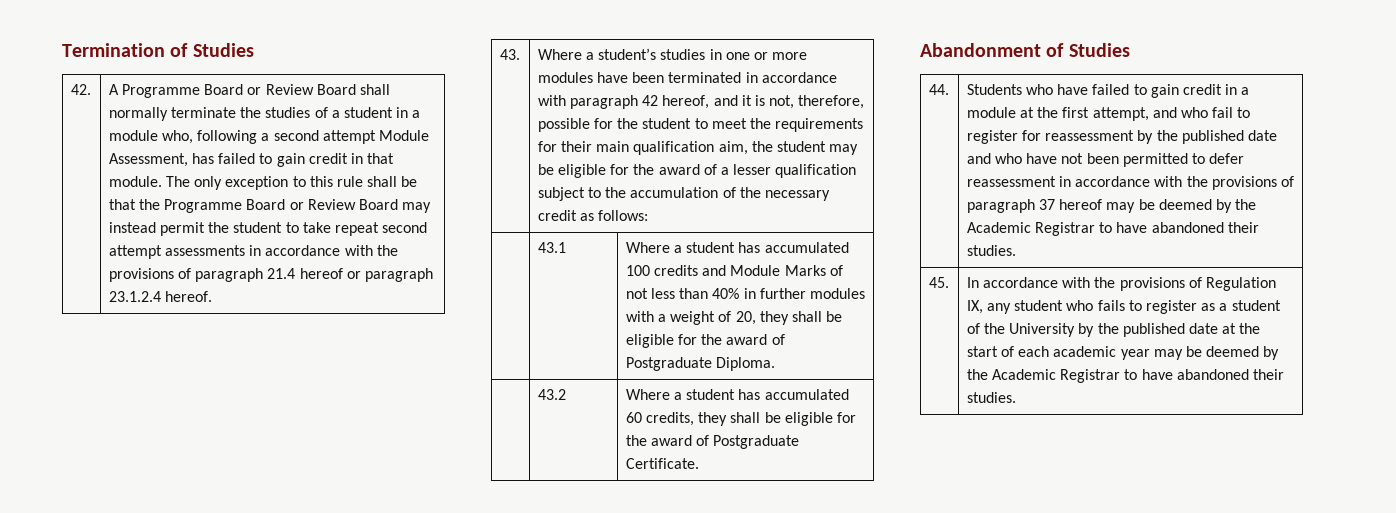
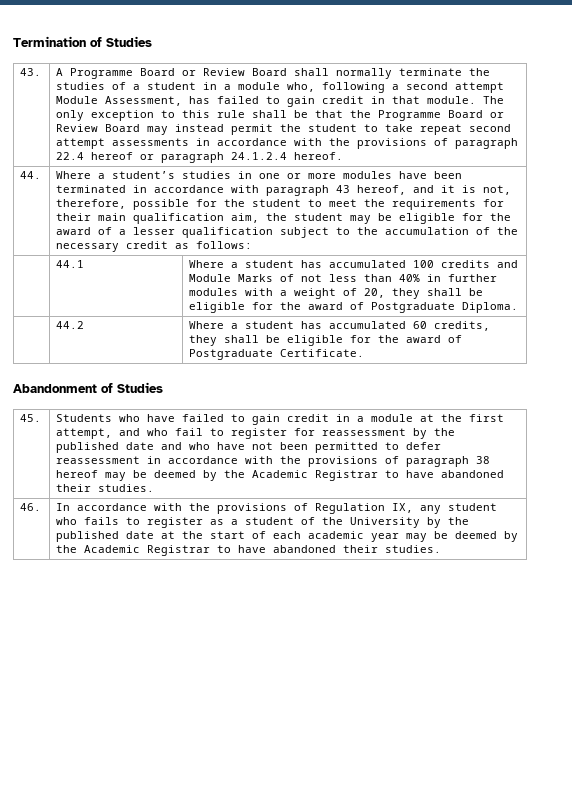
[70,84,91,95] 42. -> [20,68,42,76] 43.
[267,268,296,279] 21.4 -> [56,152,85,160] 22.4
[108,291,161,302] 23.1.2.4 -> [231,152,288,160] 24.1.2.4
[499,49,520,60] 43. -> [20,171,42,179] 44.
[642,95,659,106] 42 -> [336,185,351,193] 43
[537,242,566,253] 43.1 -> [56,260,85,268] 44.1
[537,389,566,400] 43.2 -> [56,321,85,329] 44.2
[928,84,949,95] 44. -> [20,414,42,422] 45.
[1039,199,1056,210] 37 -> [476,456,491,464] 38
[928,277,949,288] 45. -> [20,503,42,511] 46.

